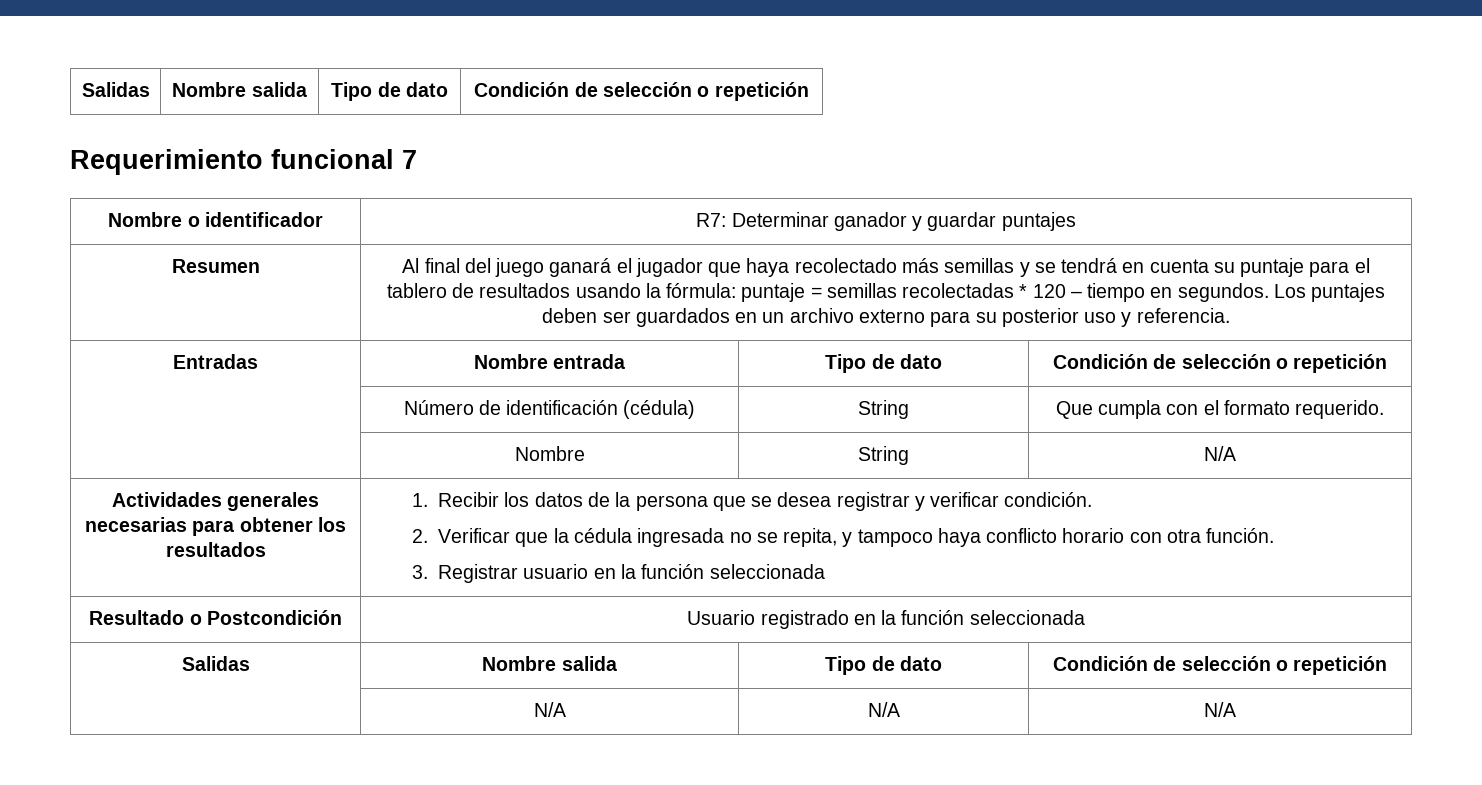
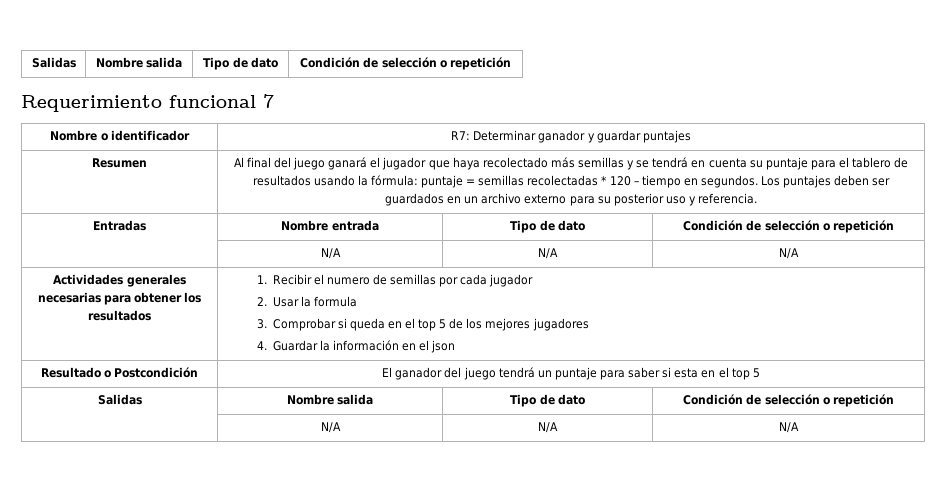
[403,400,696,419] [858,400,909,419] [1055,400,1385,419] [514,446,585,461] [858,446,909,465] Número de identificación (cédula) | String | Que cumpla con el formato requerido. // | Nombre | String -> [320,248,341,259] [538,248,558,259] N/A | N/A
[504,492,1093,511] [412,528,1275,547] [412,564,825,583] [89,610,342,625] [687,610,1085,629] los datos de la persona que se desea registrar y verificar condición. // 2. Verificar que la cédula ingresada no se repita, y tampoco haya conflicto horario con otra función. // 3. Registrar usuario en la función seleccionada // Resultado o Postcondición | Usuario registrado en la función seleccionada -> [313,274,534,287] [256,296,357,307] [256,318,589,331] [256,340,456,353] [40,367,199,378] [382,367,760,380] el numero de semillas por cada jugador // 2. Usar la formula // 3. Comprobar si queda en el top 5 de los mejores jugadores // 4. Guardar la información en el json // Resultado o Postcondición | El ganador del juego tendrá un puntaje para saber si esta en el top 5

